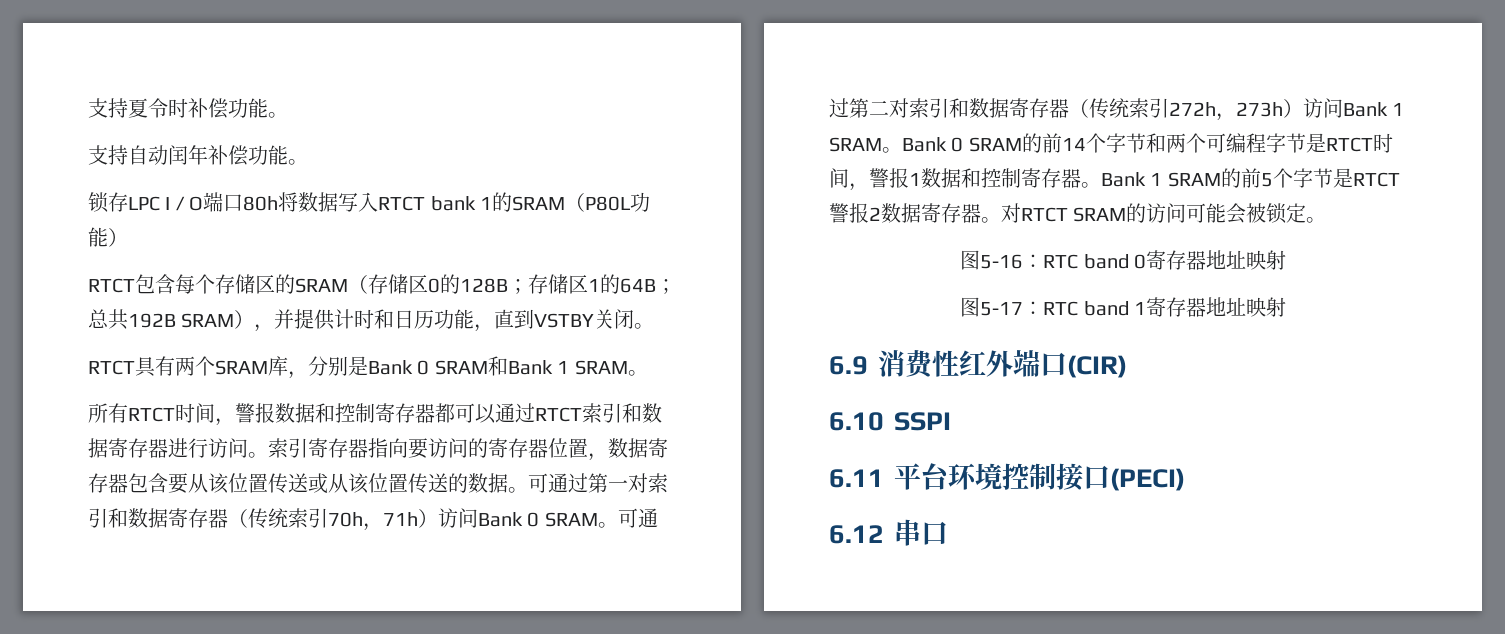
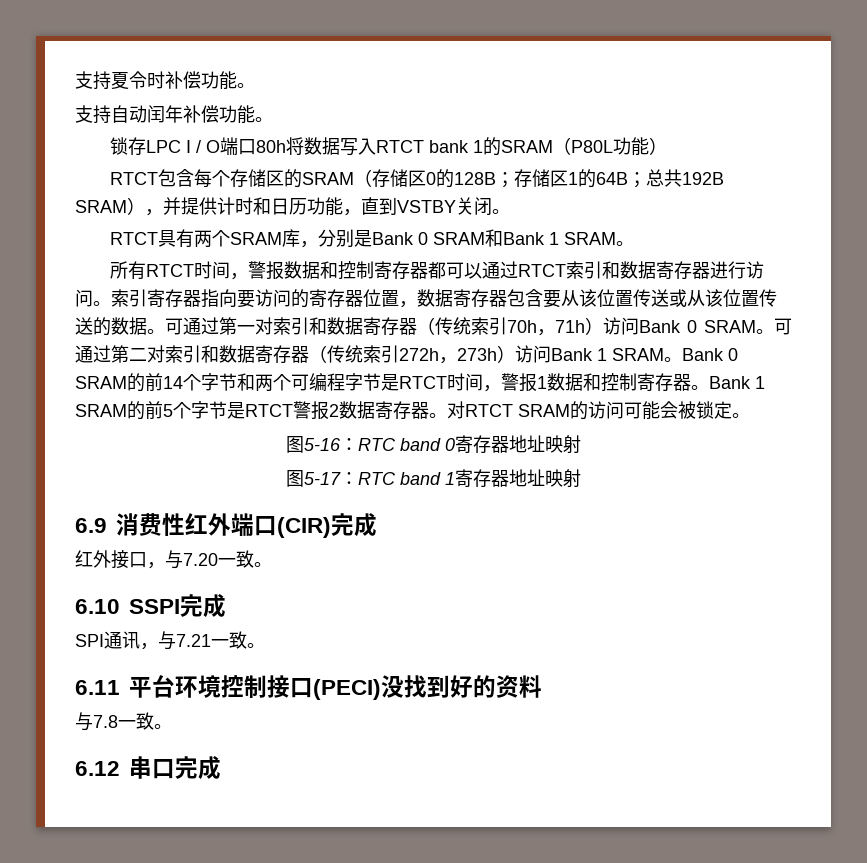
[829,412,951,431] // 6.10 SSPI -> [331,513,377,537] [75,550,272,569] [75,594,226,618] [75,631,265,650] 完成 // 红外接口，与7.20一致。 // 6.10 SSPI完成 // SPI通讯，与7.21一致。
(1185, 479) none -> [381,675,542,698] [75,712,172,731] 没找到好的资料 // 与7.8一致。
(948, 533) none -> [175,756,221,780] 完成

